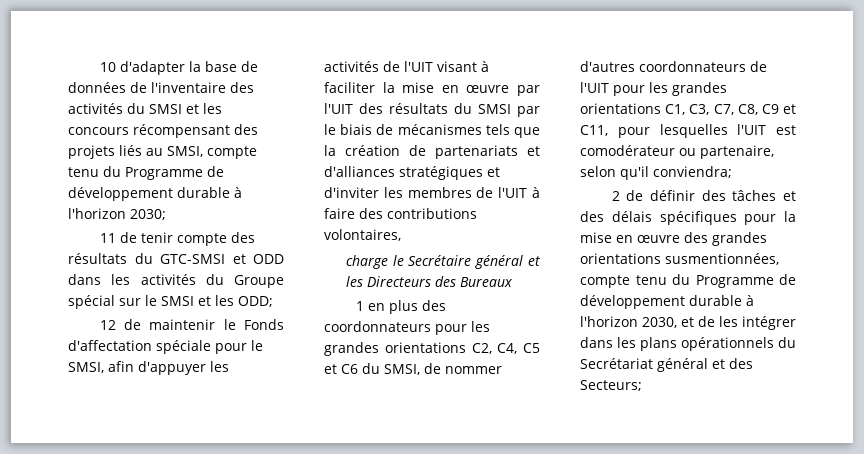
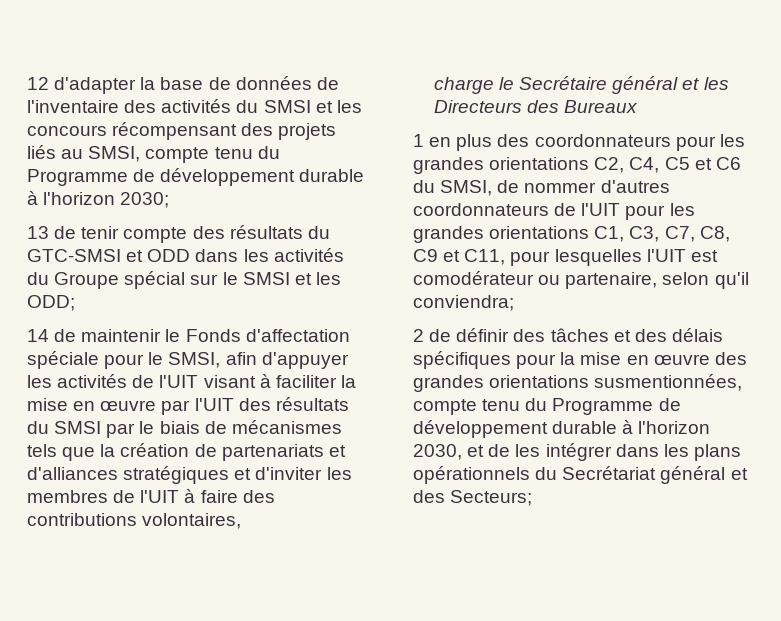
[99,62,116,72] 10 -> [27,77,49,90] 12
[99,233,116,243] 11 -> [27,226,49,239] 13
[99,320,116,330] 12 -> [27,329,49,342] 14

